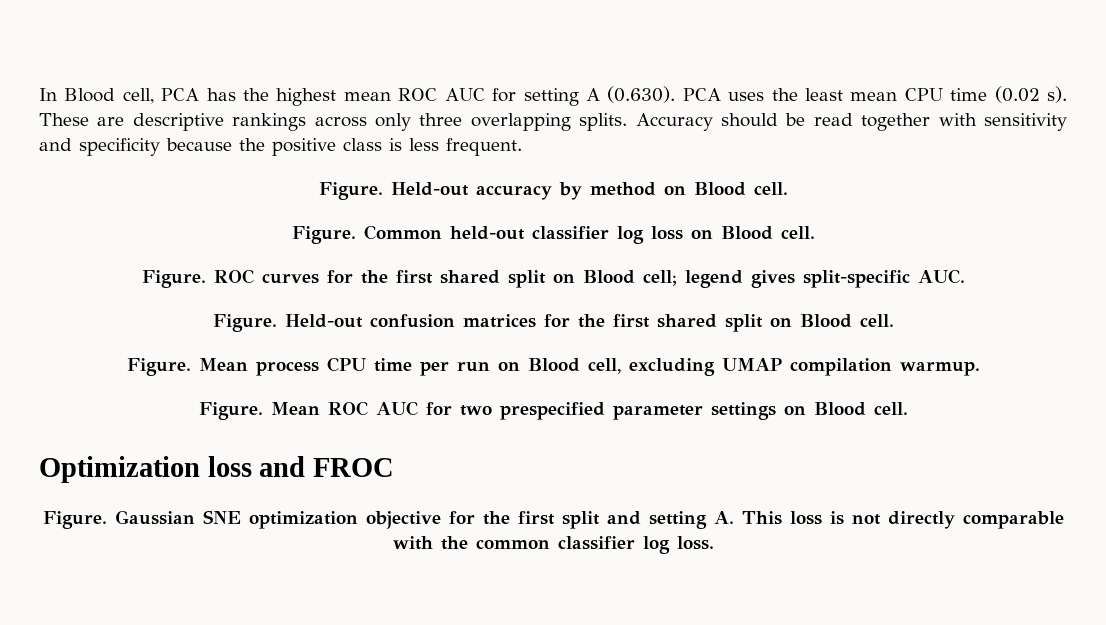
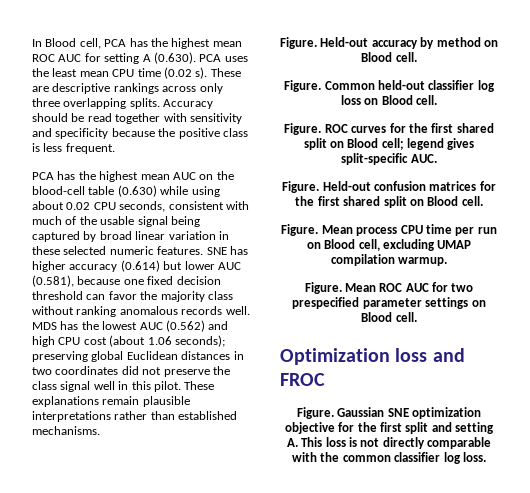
(522, 147) none -> [32,171,234,182] [32,185,220,197] [32,201,249,212] [32,216,200,227] [32,231,229,242] [32,246,248,255] [32,260,241,272] [32,275,221,287] [32,291,233,302] [32,306,250,317] [32,320,229,332] [32,335,225,347] [32,351,244,362] [32,366,230,377] [32,381,215,392] [32,396,190,407] [32,411,238,422] [32,426,100,435] // PCA has the highest mean AUC on the blood-cell table (0.630) while using about 0.02 CPU seconds, consistent with much of the usable signal being captured by broad linear variation in these selected numeric features. SNE has higher accuracy (0.614) but lower AUC (0.581), because one fixed decision threshold can favor the majority class without ranking anomalous records well. MDS has the lowest AUC (0.562) and high CPU cost (about 1.06 seconds); preserving global Euclidean distances in two coordinates did not preserve the class signal well in this pilot. These explanations remain plausible interpretations rather than established mechanisms.

